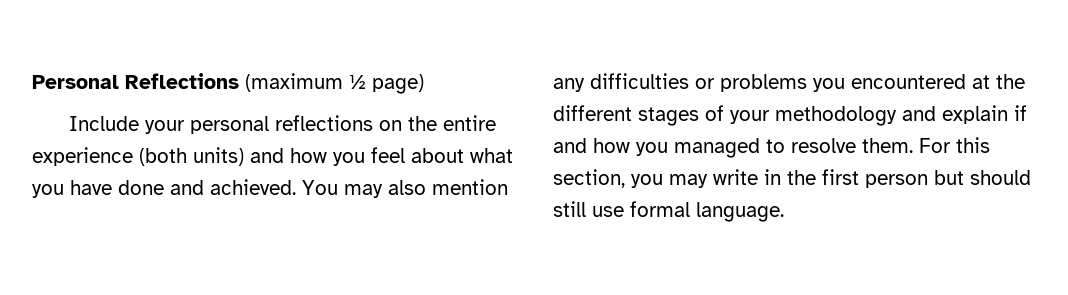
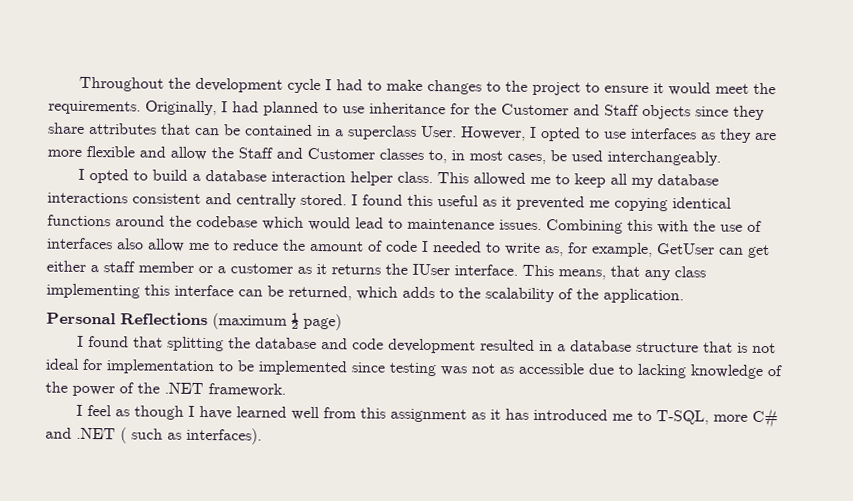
(32, 82) none -> [78,76,776,96] [48,100,765,121] [48,122,777,143] [47,145,721,166] [77,168,719,189] [47,192,732,212] [47,214,762,234] [47,237,770,259] [46,260,706,281] [46,283,684,304] Throughout the development cycle I had to make changes to the project to ensure it would meet the requirements. Originally, I had planned to use inheritance for the Customer and Staff objects since they share attributes that can be contained in a superclass User. However, I opted to use interfaces as they are more flexible and allow the Staff and Customer classes to, in most cases, be used interchangeably. // I opted to build a database interaction helper class. This allowed me to keep all my database interactions consistent and centrally stored. I found this useful as it prevented me copying identical functions around the codebase which would lead to maintenance issues. Combining this with the use of interfaces also allow me to reduce the amount of code I needed to write as, for example, GetUser can get either a staff member or a customer as it returns the IUser interface. This means, that any class implementing this interface can be returned, which adds to the scalability of the application. //
[69,115,497,134] [32,147,513,166] [32,179,508,198] [553,73,1025,92] [553,105,1027,126] [553,137,990,158] [553,169,1031,188] [553,201,784,222] Include your personal reflections on the entire experience (both units) and how you feel about what you have done and achieved. You may also mention any difficulties or problems you encountered at the different stages of your methodology and explain if and how you managed to resolve them. For this section, you may write in the first person but should still use formal language. -> [76,335,776,354] [45,358,782,379] [45,381,286,397] [75,404,778,429] [45,427,262,445] I found that splitting the database and code development resulted in a database structure that is not ideal for implementation to be implemented since testing was not as accessible due to lacking knowledge of the power of the .NET framework. // I feel as though I have learned well from this assignment as it has introduced me to T-SQL, more C# and .NET ( such as interfaces).

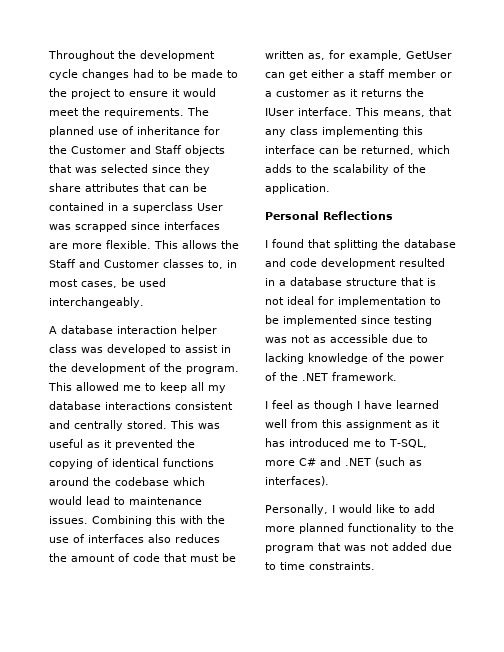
[324,79,332,91] I -> [82,69,129,80] changes
[385,79,482,95] make changes -> [173,69,223,78] be made
[145,100,365,117] Originally, I had planned to use -> [187,107,209,116] [49,126,134,137] The planned use of
(691, 112) none -> [49,164,148,173] that was selected
[421,125,777,143] [47,145,207,161] User. However, I opted to use interfaces as they are more flexible and allow -> [197,203,223,211] [49,221,220,232] [49,240,217,249] User was scrapped since interfaces are more flexible. This allows
[77,168,433,186] I opted to build a database interaction helper class. -> [49,325,217,336] [49,344,231,355] [49,363,239,374] A database interaction helper class was developed to assist in the development of the program.
[351,194,433,207] I found this -> [170,420,220,429] This was
[589,197,668,212] me copying -> [177,439,195,448] [49,458,109,469] the copying of
[147,238,541,256] allow me to reduce the amount of code I needed to write -> [175,534,220,543] [49,553,236,562] [265,51,304,59] reduces the amount of code that must be written
[212,312,342,331] (maximum ½ page) -> (393, 215) none
[120,427,163,444] ( such -> [375,457,405,467] (such
(262, 436) none -> [265,504,435,515] [265,523,454,534] [265,542,452,553] [265,562,375,570] // Personally, I would like to add more planned functionality to the program that was not added due to time constraints.

